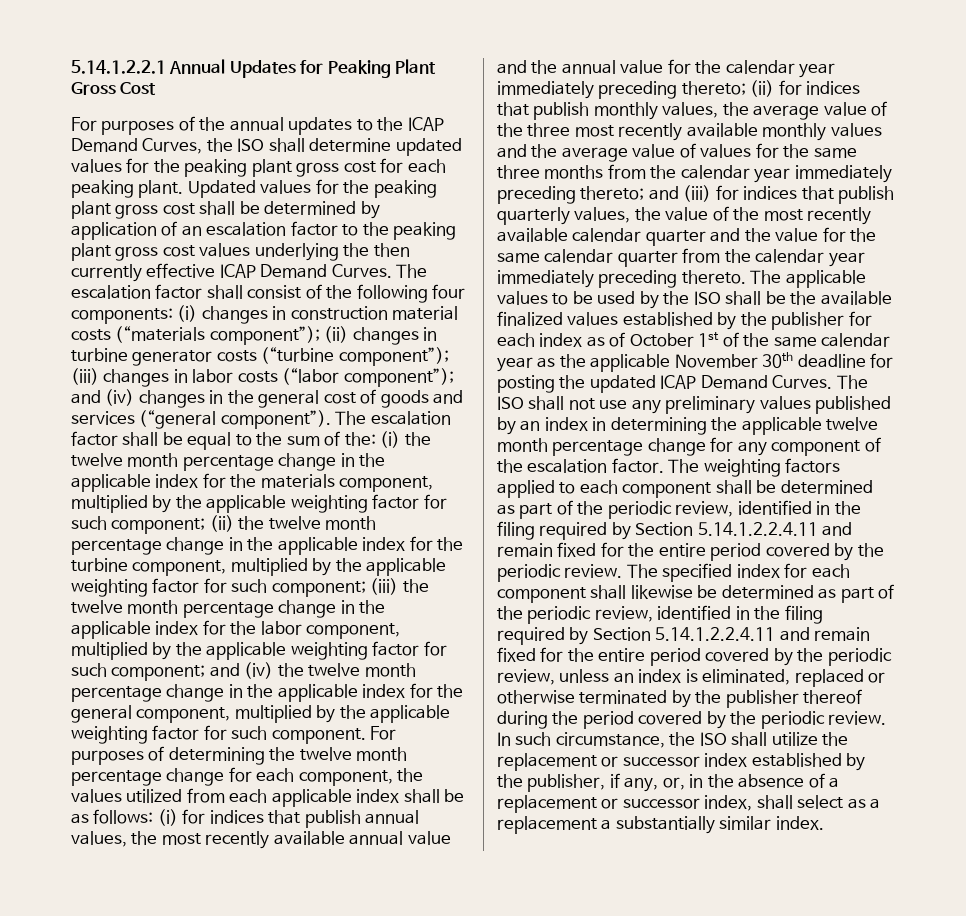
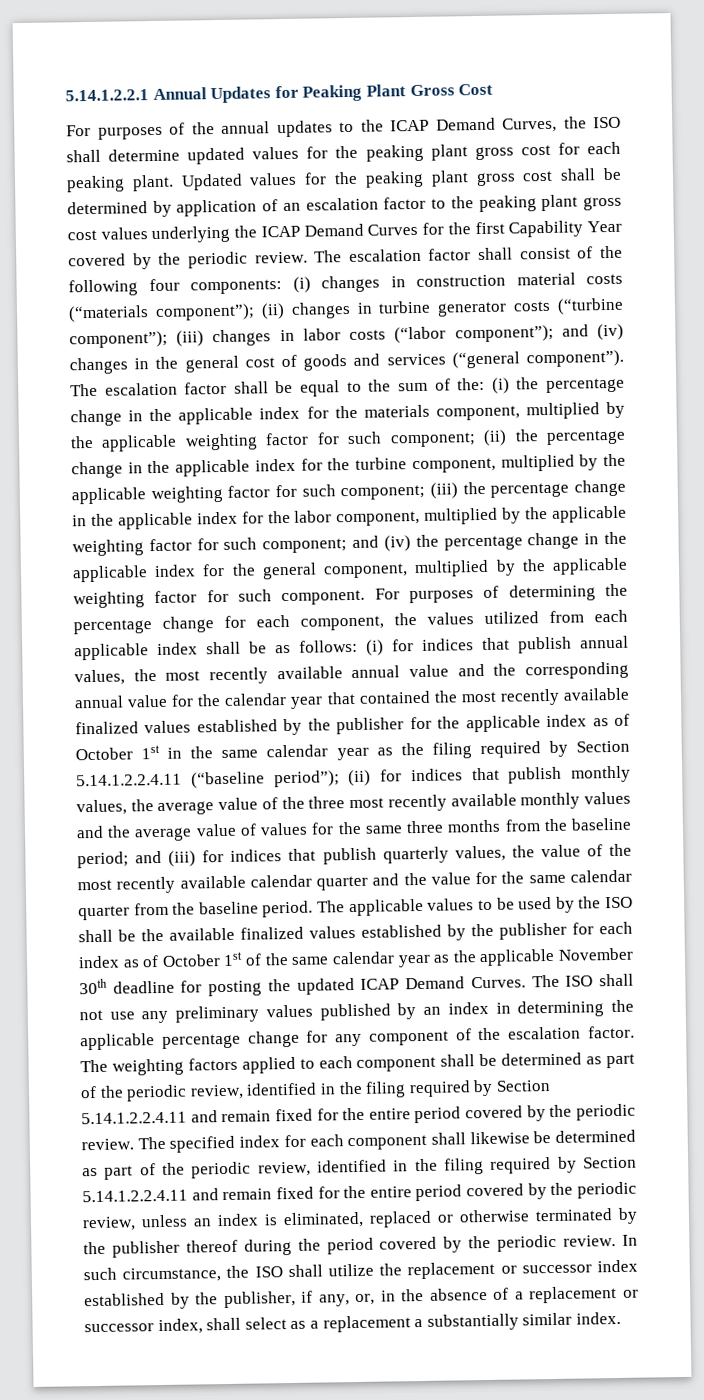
[373,243,410,257] [71,263,392,282] then currently effective ICAP Demand Curves. -> [260,220,623,238] [68,251,308,270] ICAP Demand Curves for the first Capability Year covered by the periodic review.
[71,453,179,467] twelve month -> (540, 383) none
[268,516,377,530] twelve month -> (539, 435) none
[71,600,179,614] twelve month -> (486, 488) none
[308,663,416,677] twelve month -> (439, 541) none
[299,747,408,761] twelve month -> (628, 590) none
(558, 67) none -> [525,661,629,680] corresponding
[497,81,746,99] immediately preceding thereto; -> [326,687,630,706] [75,713,630,736] [75,740,630,761] [76,770,340,789] that contained the most recently available finalized values established by the publisher for the applicable index as of October 1st in the same calendar year as the filing required by Section 5.14.1.2.2.4.11 (“baseline period”);
[680,165,892,183] [497,186,645,204] calendar year immediately preceding thereto; -> [571,817,632,831] [77,851,129,869] baseline period;
[755,249,865,267] [497,270,746,288] calendar year immediately preceding thereto. -> [198,900,314,918] baseline period.
[826,417,879,431] [497,438,548,452] twelve month -> (155, 1042) none

